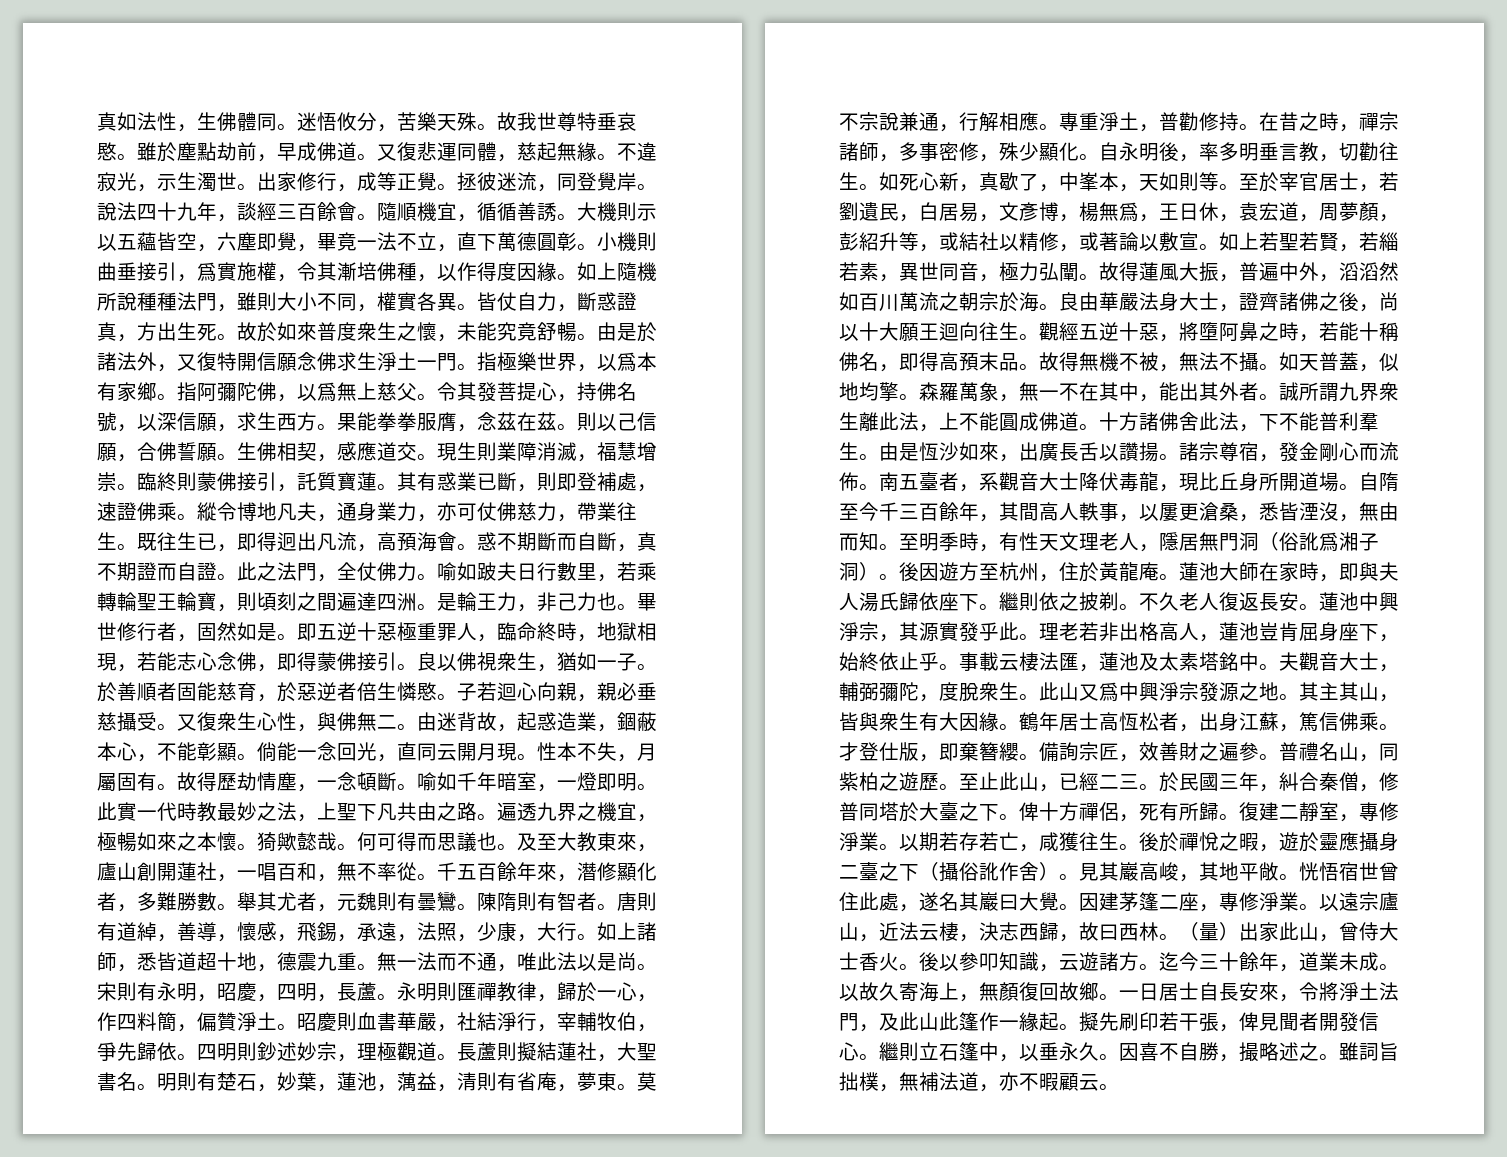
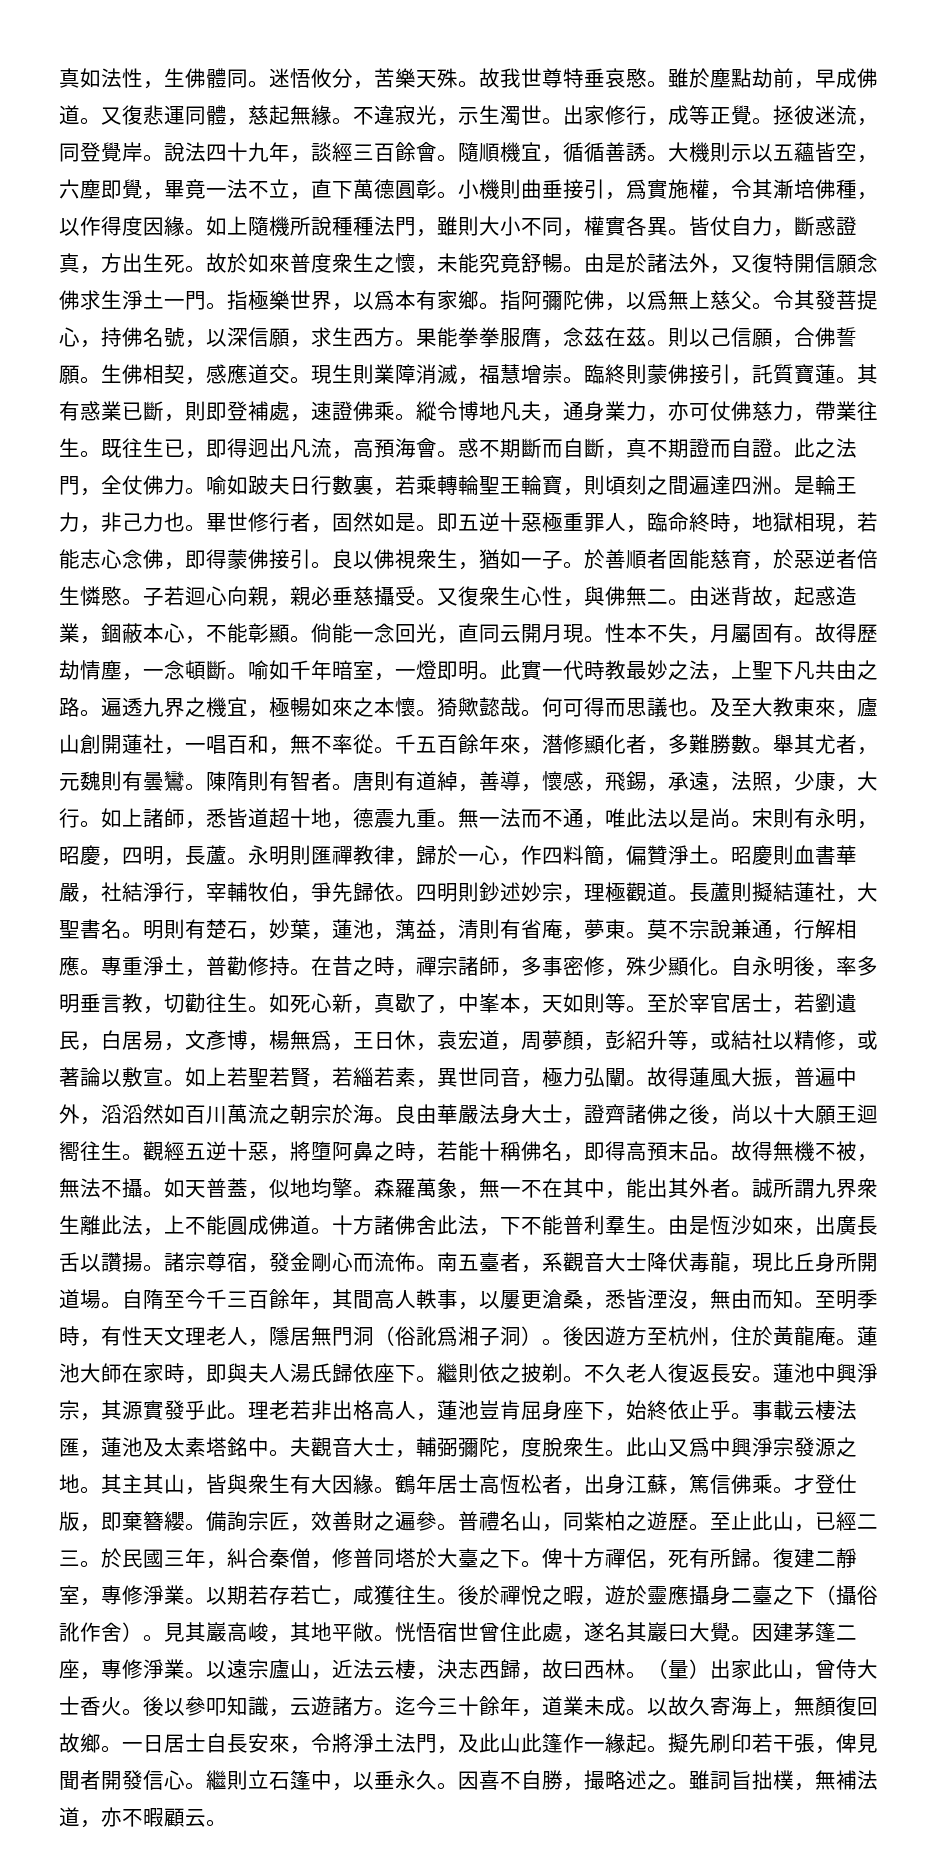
[577,563,597,580] 里 -> [353,475,374,495] 裏
[959,322,979,341] 向 -> [59,1141,80,1162] 嚮

